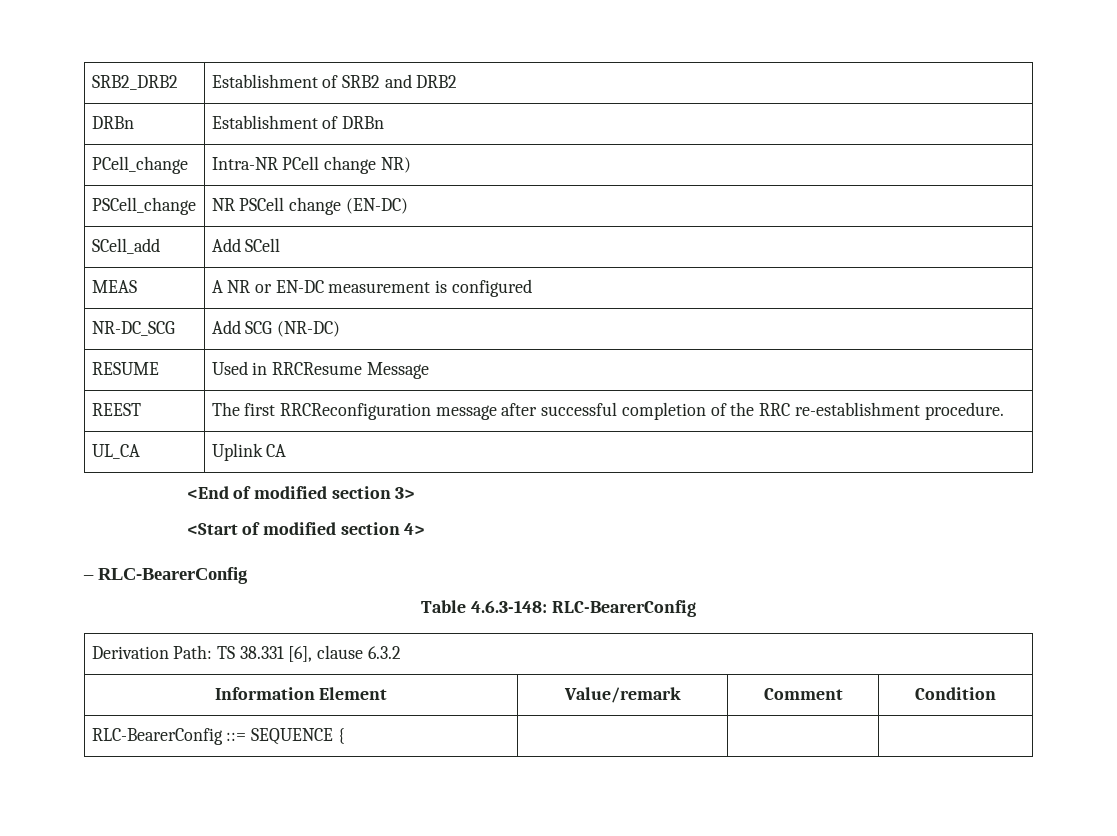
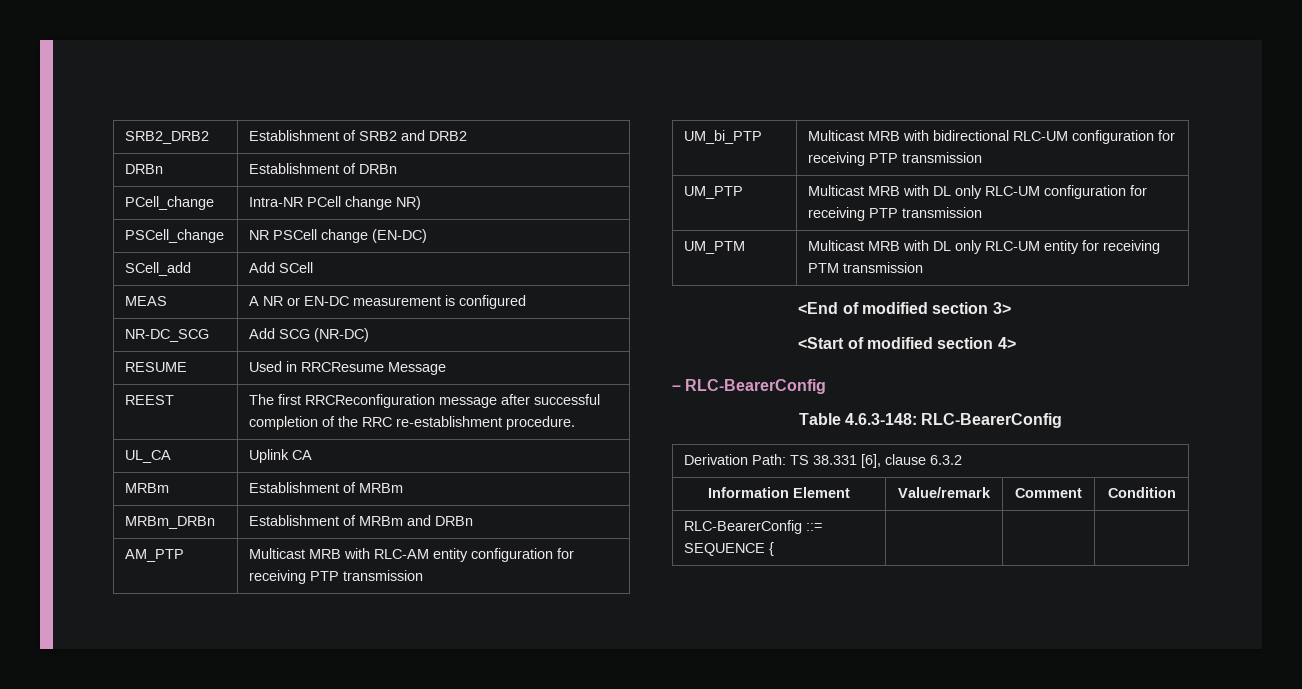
(287, 450) none -> [125,483,170,493] [249,482,404,493] [125,516,216,529] [249,515,474,526] [125,549,185,562] [249,548,575,562] [249,570,424,584] [684,130,763,144] [808,130,1176,144] [808,152,983,166] [684,186,744,199] [808,185,1148,199] [808,207,983,221] [684,241,746,254] [808,240,1161,254] [808,262,924,273] // MRBm | Establishment of MRBm // MRBm_DRBn | Establishment of MRBm and DRBn // AM_PTP | Multicast MRB with RLC-AM entity configuration for receiving PTP transmission // UM_bi_PTP | Multicast MRB with bidirectional RLC-UM configuration for receiving PTP transmission // UM_PTP | Multicast MRB with DL only RLC-UM configuration for receiving PTP transmission // UM_PTM | Multicast MRB with DL only RLC-UM entity for receiving PTM transmission

